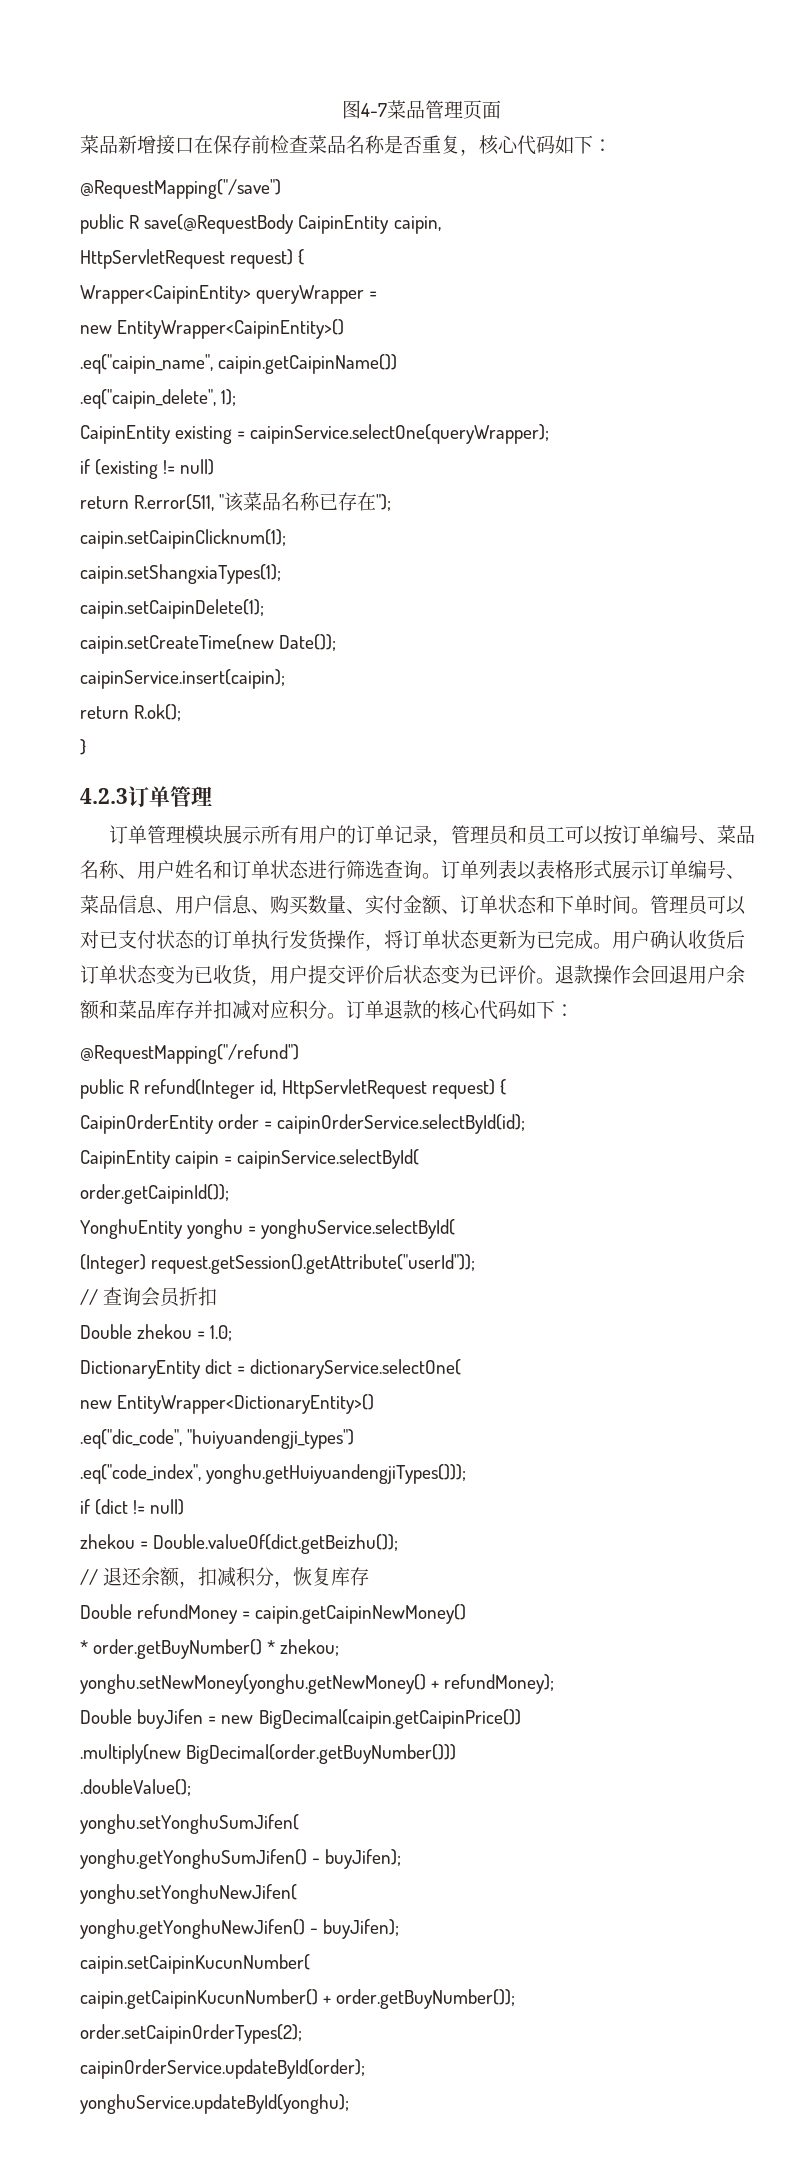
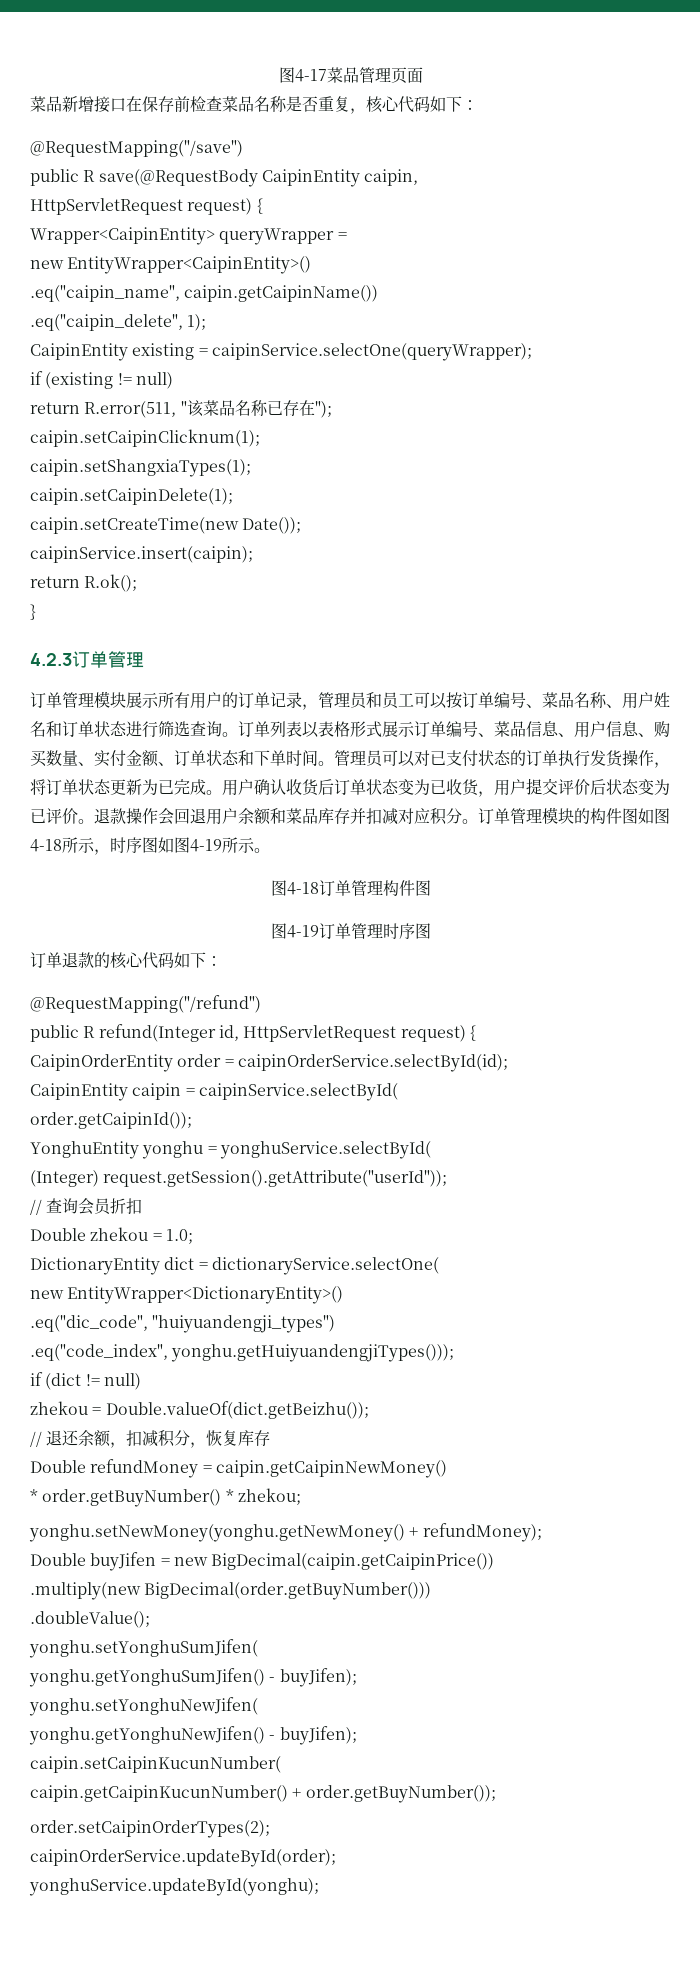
[341,100,387,119] 图4-7 -> [278,67,327,83] 图4-17
(384, 1009) none -> [510,807,670,824] [30,837,270,855] [270,880,431,896] [270,923,431,939] [30,952,62,968] 管理模块的构件图如图4-18所示，时序图如图4-19所示。 // 图4-18订单管理构件图 // 图4-19订单管理时序图 // 订单

